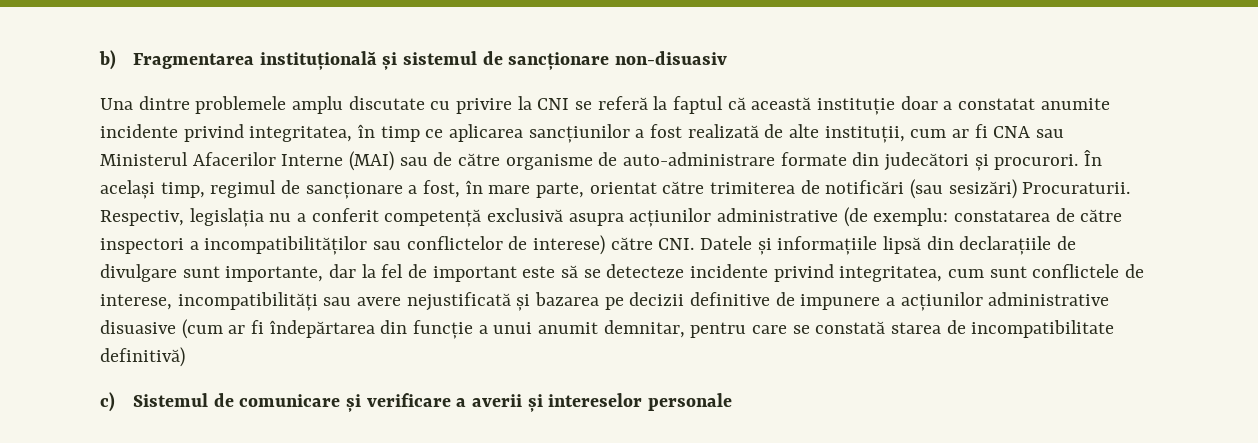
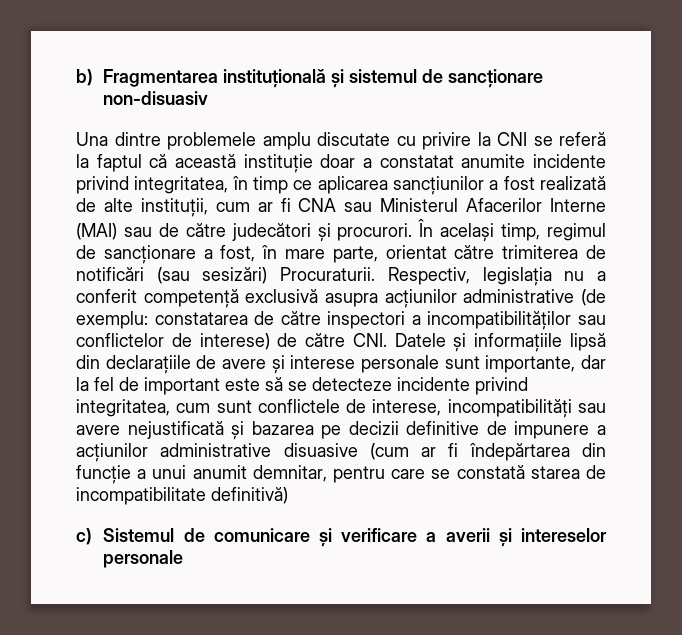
[505,152,880,170] organisme de auto-administrare formate din -> (226, 230) none
(606, 245) none -> [277,333,298,347] de
[100,264,177,282] divulgare -> [222,355,439,374] avere și interese personale

